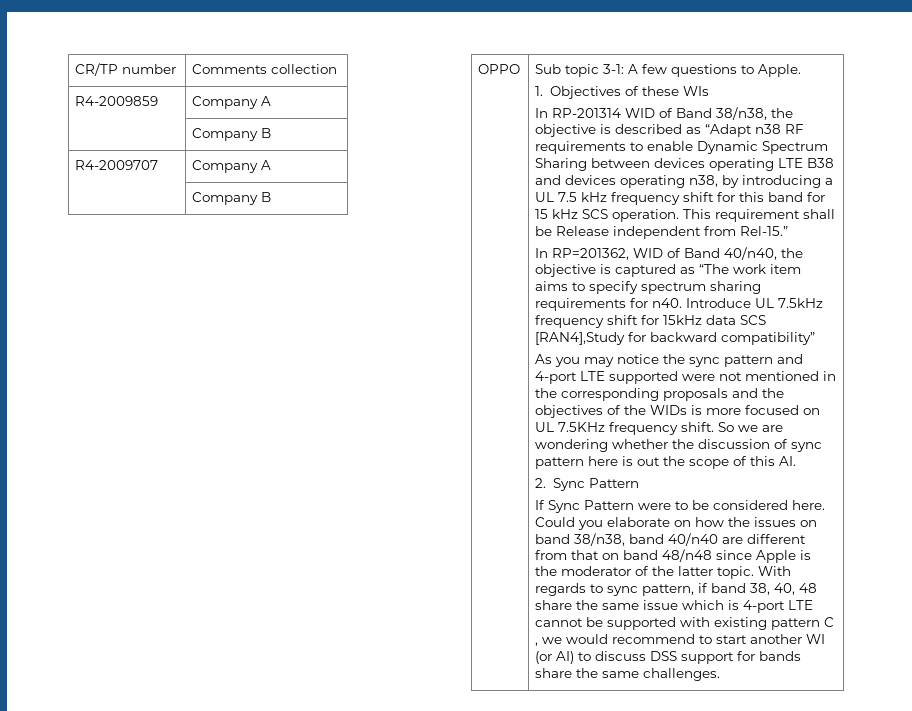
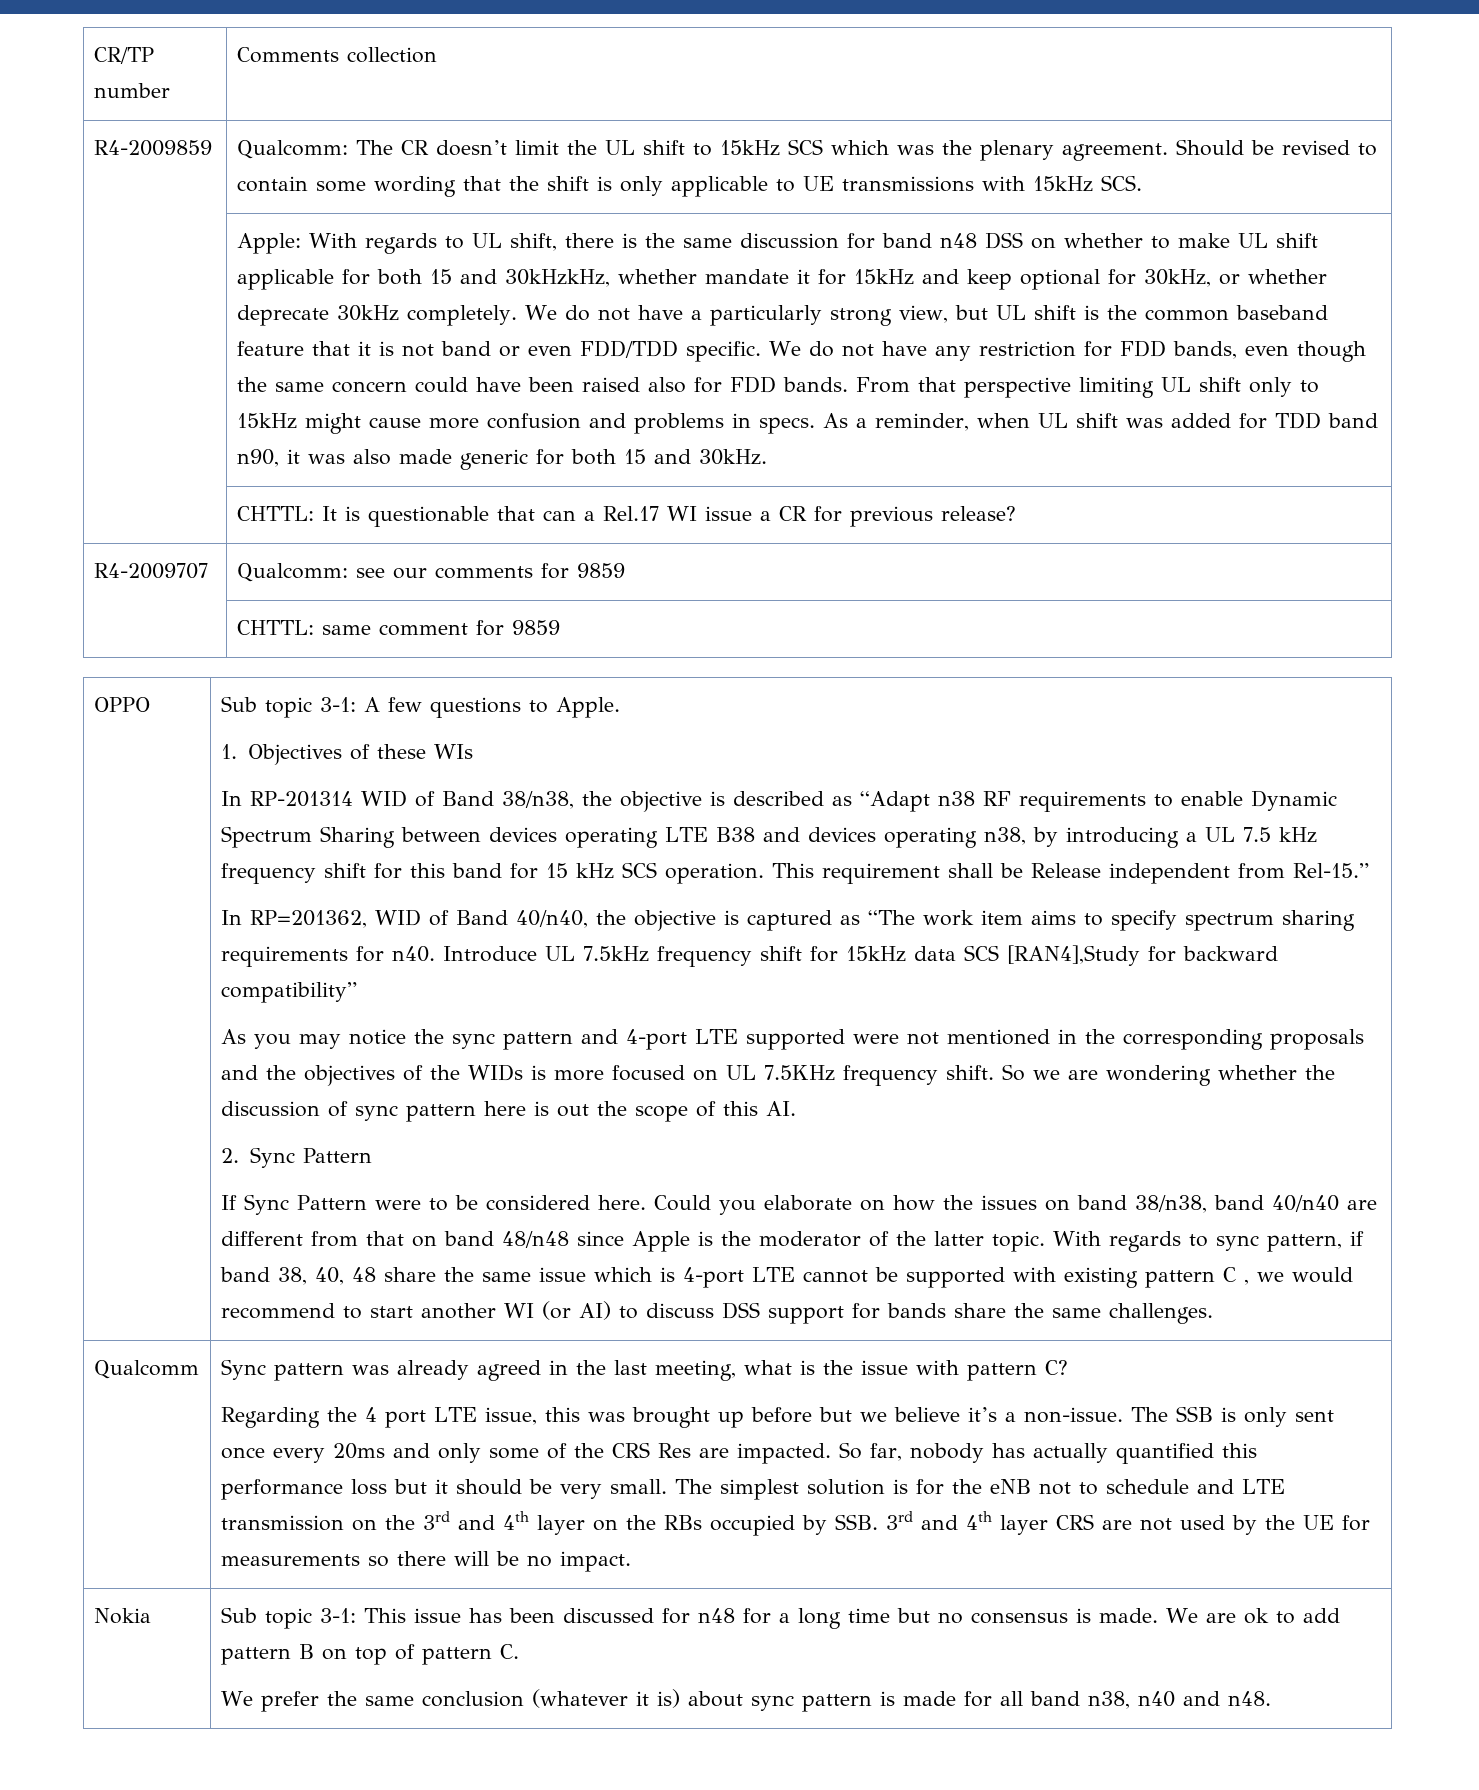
[192,96,272,109] [192,128,272,141] [75,160,159,170] [192,160,272,173] [192,192,272,205] Company A // | Company B // R4-2009707 | Company A // | Company B -> [236,139,1377,161] [236,175,1142,197] [236,232,1318,254] [236,269,1327,290] [236,305,1328,326] [236,340,1366,362] [236,376,1319,398] [236,412,1378,434] [236,449,767,470] [236,506,1016,527] [93,563,208,579] [236,563,625,582] [236,620,560,636] Qualcomm: The CR doesn’t limit the UL shift to 15kHz SCS which was the plenary agreement. Should be revised to contain some wording that the shift is only applicable to UE transmissions with 15kHz SCS. // | Apple: With regards to UL shift, there is the same discussion for band n48 DSS on whether to make UL shift applicable for both 15 and 30kHzkHz, whether mandate it for 15kHz and keep optional for 30kHz, or whether deprecate 30kHz completely. We do not have a particularly strong view, but UL shift is the common baseband feature that it is not band or even FDD/TDD specific. We do not have any restriction for FDD bands, even though the same concern could have been raised also for FDD bands. From that perspective limiting UL shift only to 15kHz might cause more confusion and problems in specs. As a reminder, when UL shift was added for TDD band n90, it was also made generic for both 15 and 30kHz. // | CHTTL: It is questionable that can a Rel.17 WI issue a CR for previous release? // R4-2009707 | Qualcomm: see our comments for 9859 // | CHTTL: same comment for 9859
(721, 674) none -> [93,1360,199,1379] [220,1359,1068,1381] [220,1406,1334,1428] [220,1442,1257,1464] [220,1479,1285,1500] [220,1511,1370,1536] [220,1551,631,1572] [93,1608,151,1624] [220,1607,1340,1629] [220,1644,519,1665] [220,1689,1271,1712] // Qualcomm | Sync pattern was already agreed in the last meeting, what is the issue with pattern C? // Regarding the 4 port LTE issue, this was brought up before but we believe it’s a non-issue. The SSB is only sent once every 20ms and only some of the CRS Res are impacted. So far, nobody has actually quantified this performance loss but it should be very small. The simplest solution is for the eNB not to schedule and LTE transmission on the 3rd and 4th layer on the RBs occupied by SSB. 3rd and 4th layer CRS are not used by the UE for measurements so there will be no impact. // Nokia | Sub topic 3-1: This issue has been discussed for n48 for a long time but no consensus is made. We are ok to add pattern B on top of pattern C. // We prefer the same conclusion (whatever it is) about sync pattern is made for all band n38, n40 and n48.

